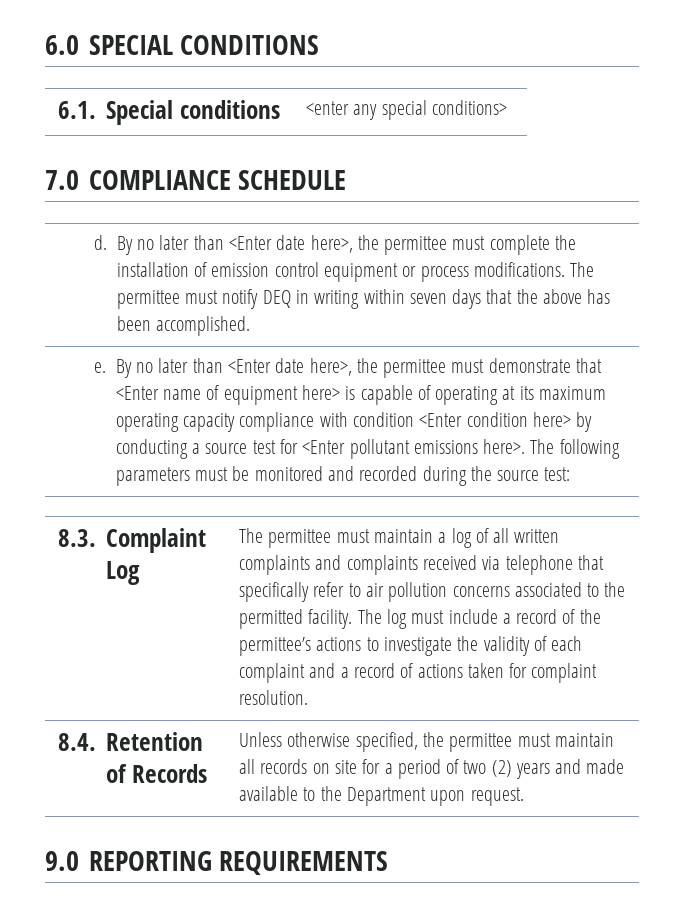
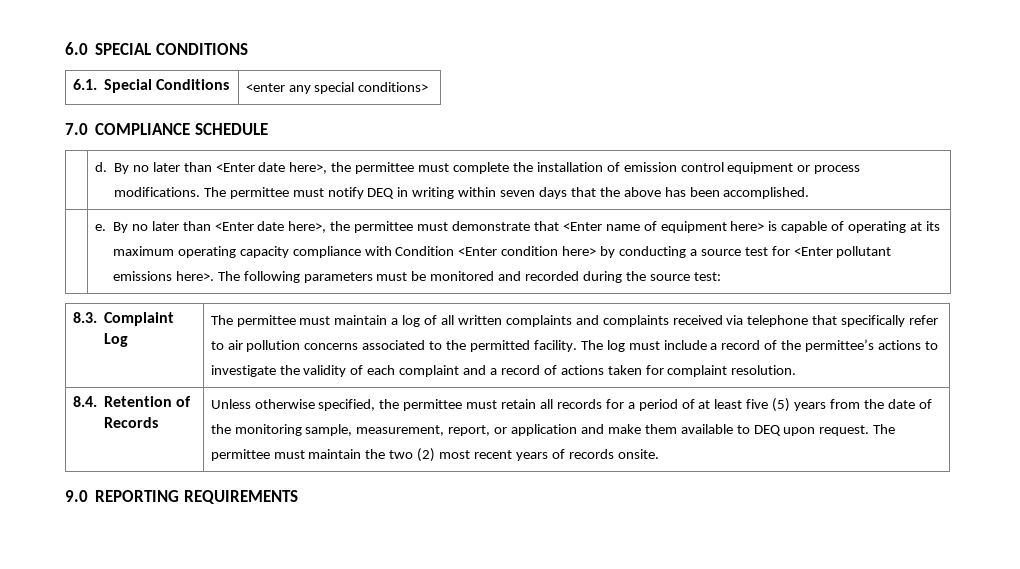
[179,100,280,119] conditions -> [156,79,230,90] Conditions
[352,412,414,427] condition -> [395,246,455,256] Condition
[554,733,614,747] maintain -> [501,399,537,409] retain
[312,760,357,774] on site -> (602, 404) none
[463,759,625,779] [239,786,524,806] two (2) years and made available to the Department upon request. -> [698,398,932,412] [210,424,896,436] [210,448,659,462] at least five (5) years from the date of the monitoring sample, measurement, report, or application and make them available to DEQ upon request. The permittee must maintain the two (2) most recent years of records onsite.

